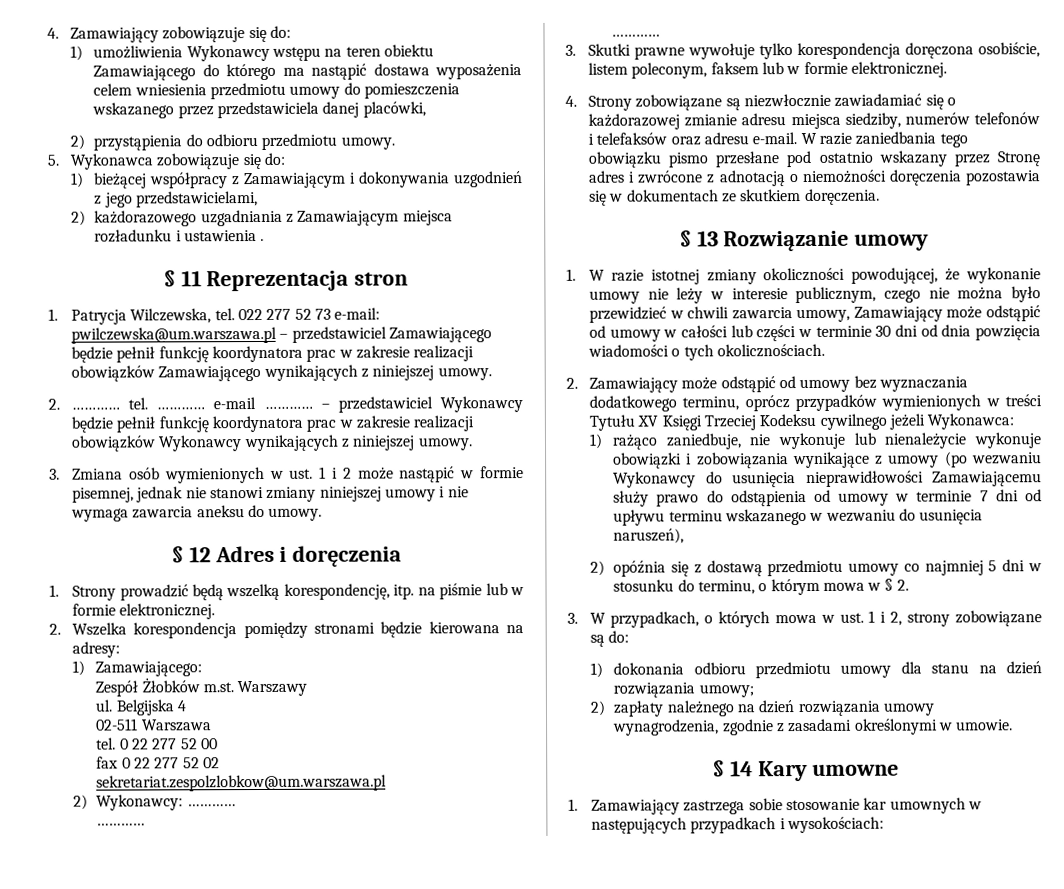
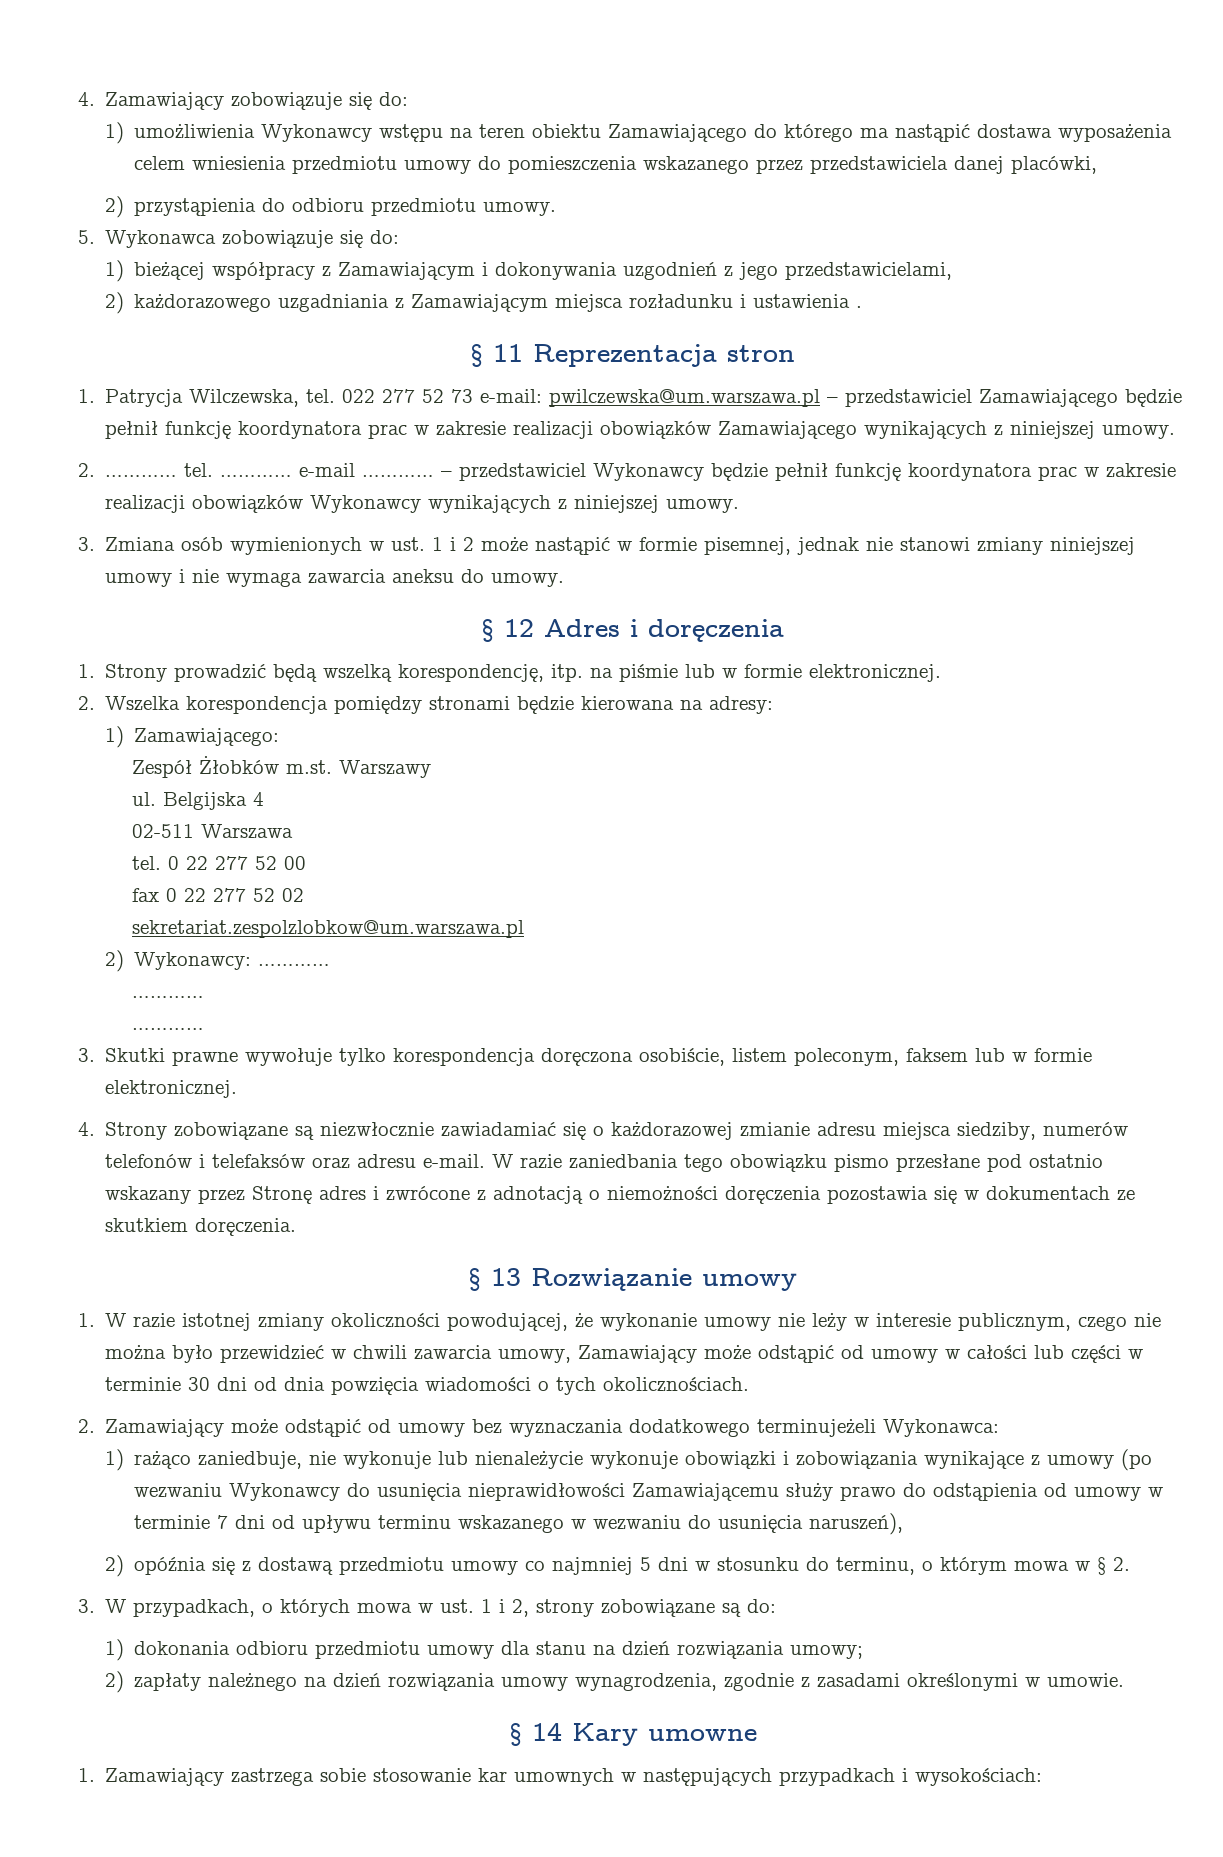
[682,394,1042,412] [589,413,926,431] terminu, oprócz przypadków wymienionych w treści Tytułu XV Księgi Trzeciej Kodeksu cywilnego jeżeli -> [757,1419,877,1437] terminujeżeli

